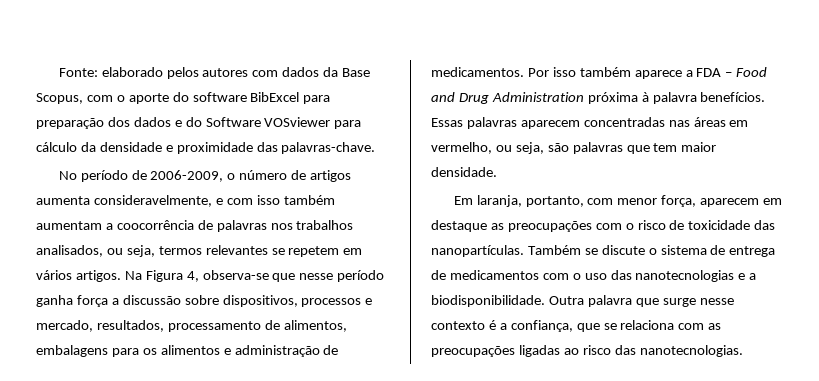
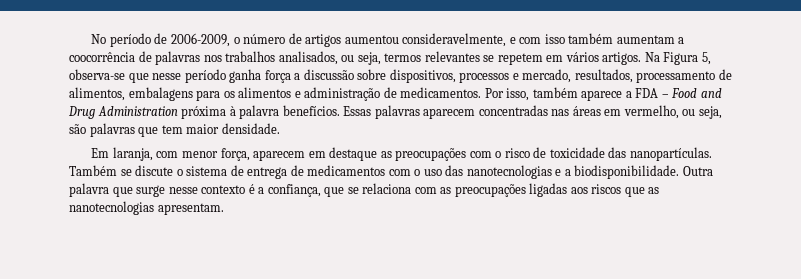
[58,67,371,79] [36,92,331,104] [36,117,362,129] [36,142,376,154] Fonte: elaborado pelos autores com dados da Base Scopus, com o aporte do software BibExcel para preparação dos dados e do Software VOSviewer para cálculo da densidade e proximidade das palavras-chave. // -> (91, 39) none
[36,196,90,205] aumenta -> [344,35,399,44] aumentou
[186,271,199,282] 4, -> [701,52,711,65] 5,
[552,67,576,77] isso -> [506,88,530,101] isso,
[525,196,584,207] portanto, -> (153, 154) none
[563,345,743,357] ao risco das nanotecnologias. -> [570,184,660,197] [69,201,224,215] aos riscos que as nanotecnologias apresentam.

